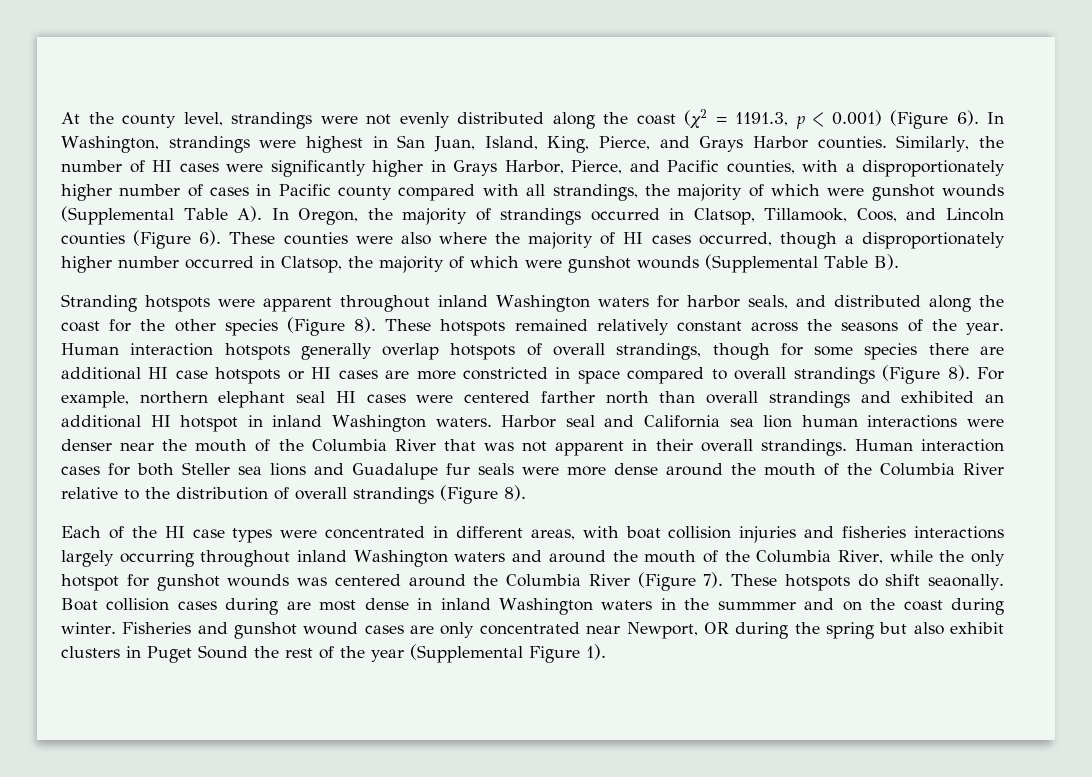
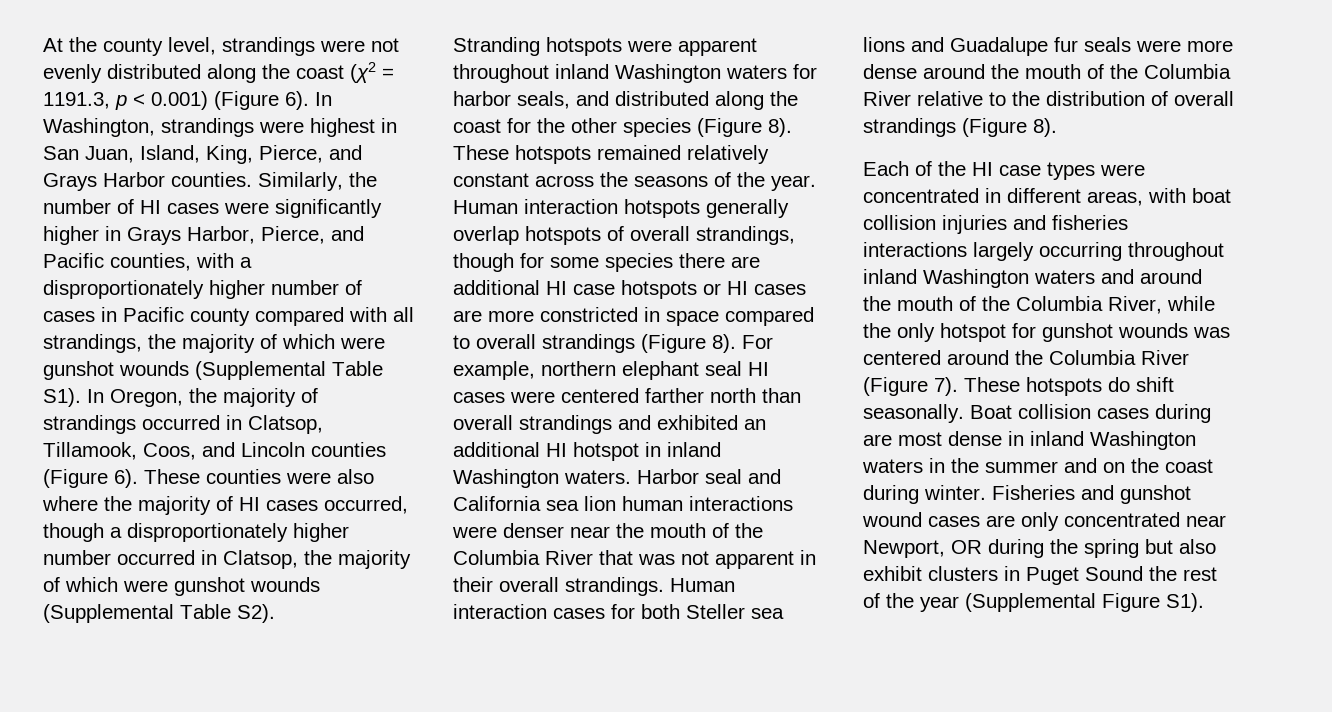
[237,206,263,222] A). -> [43,388,81,407] S1).
[873,254,899,270] B). -> [237,604,275,623] S2).
[928,574,1005,590] seaonally. -> [863,404,964,423] seasonally.
[717,601,796,610] summmer -> [985,461,1058,473] summer
[586,644,606,660] 1). -> [1166,593,1204,612] S1).

